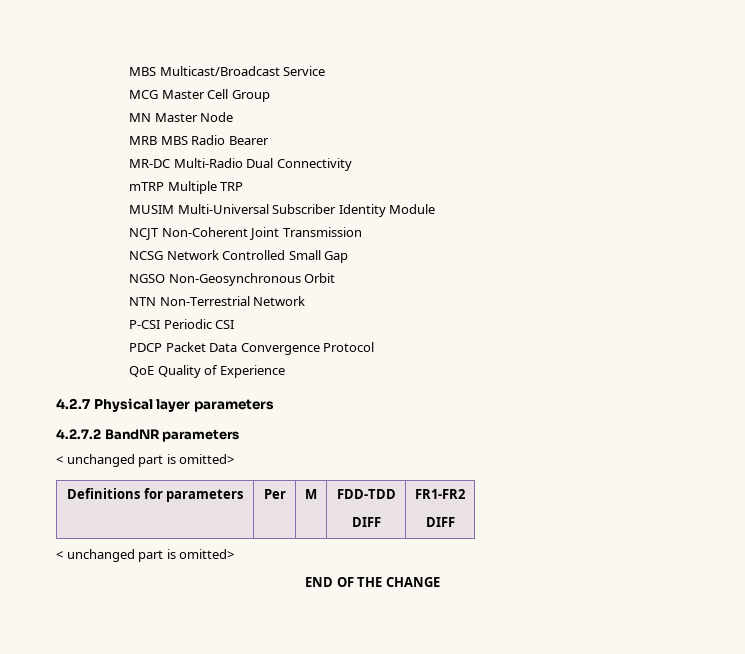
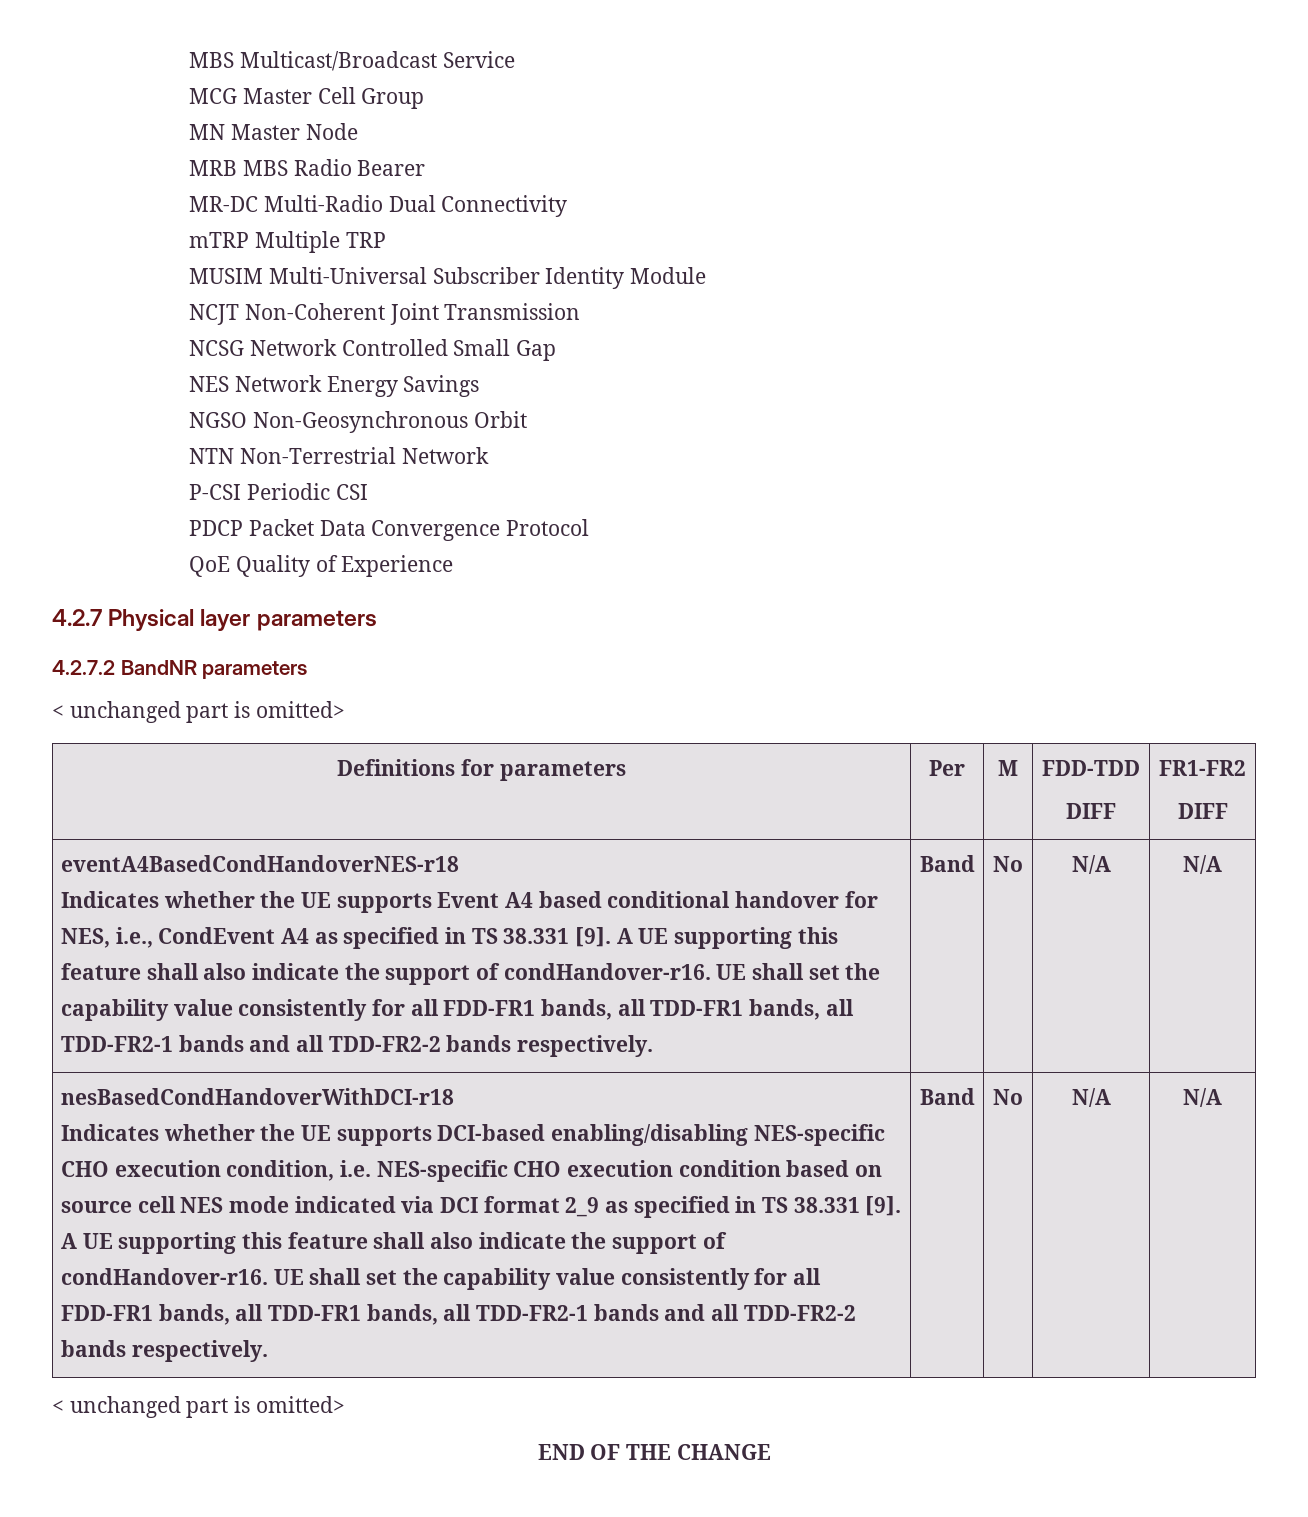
(349, 257) none -> [189,375,480,397] // NES Network Energy Savings
(455, 522) none -> [60,855,459,872] [60,891,878,913] [60,927,838,949] [60,963,881,985] [60,999,854,1021] [60,1035,653,1057] [919,855,975,872] [993,856,1023,872] [1071,855,1111,874] [1183,855,1222,874] [60,1088,454,1105] [60,1124,885,1146] [60,1160,882,1182] [60,1196,902,1218] [60,1232,727,1254] [60,1268,821,1290] [60,1304,856,1325] [60,1340,268,1362] [919,1088,975,1105] [993,1089,1023,1105] [1071,1088,1111,1107] [1183,1088,1222,1107] // eventA4BasedCondHandoverNES-r18 // Indicates whether the UE supports Event A4 based conditional handover for NES, i.e., CondEvent A4 as specified in TS 38.331 [9]. A UE supporting this feature shall also indicate the support of condHandover-r16. UE shall set the capability value consistently for all FDD-FR1 bands, all TDD-FR1 bands, all TDD-FR2-1 bands and all TDD-FR2-2 bands respectively. | Band | No | N/A | N/A // nesBasedCondHandoverWithDCI-r18 // Indicates whether the UE supports DCI-based enabling/disabling NES-specific CHO execution condition, i.e. NES-specific CHO execution condition based on source cell NES mode indicated via DCI format 2_9 as specified in TS 38.331 [9]. A UE supporting this feature shall also indicate the support of condHandover-r16. UE shall set the capability value consistently for all FDD-FR1 bands, all TDD-FR1 bands, all TDD-FR2-1 bands and all TDD-FR2-2 bands respectively. | Band | No | N/A | N/A

